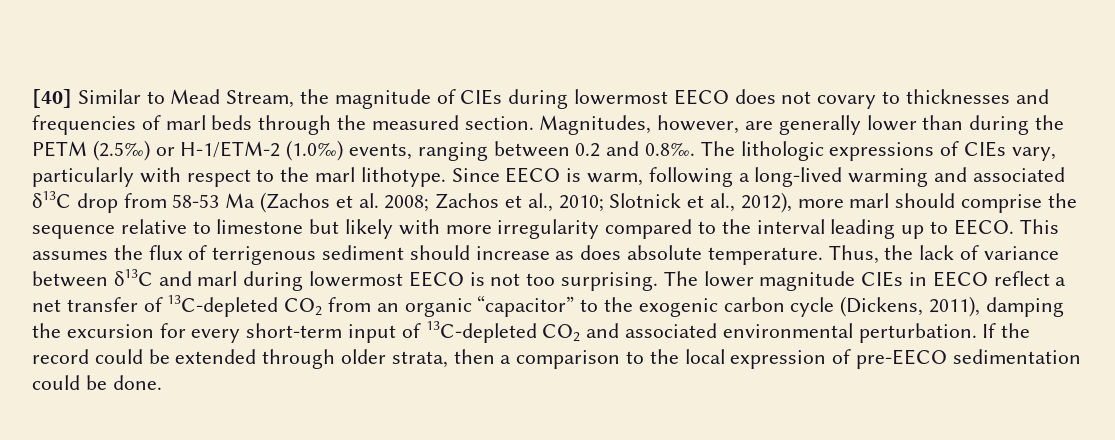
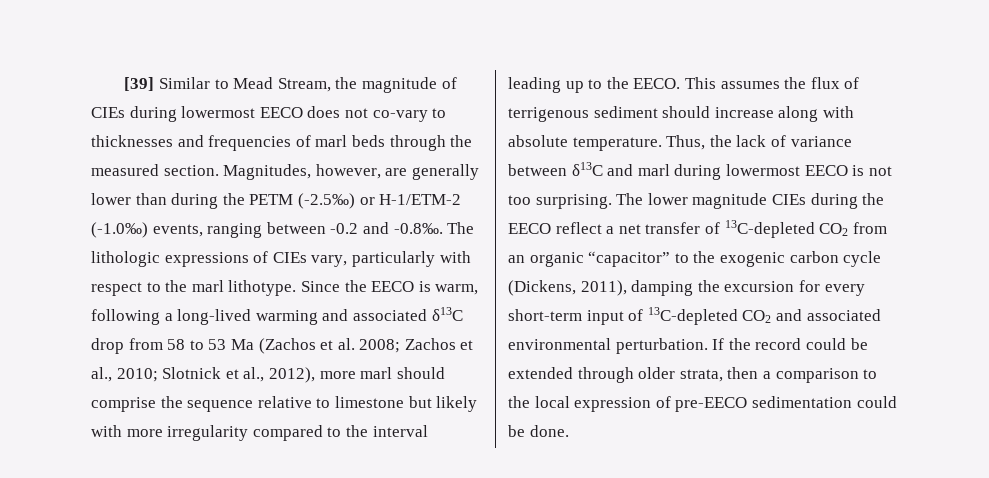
[32,89,72,108] [40] -> [124,77,155,91] [39]
[817,95,877,109] covary -> [372,110,428,122] co-vary
[92,140,150,161] (2.5‰) -> [297,193,355,209] (-2.5‰)
[286,140,344,161] (1.0‰) -> [91,222,148,238] (-1.0‰)
[575,141,696,157] 0.2 and 0.8‰. -> [330,222,443,234] -0.2 and -0.8‰.
(500, 175) none -> [344,280,367,292] the
[172,194,220,208] 58-53 -> [167,339,227,350] 58 to 53
(949, 227) none -> [606,77,629,89] the
[555,245,622,260] as does -> [778,106,854,122] along with
[909,272,928,286] in -> [810,193,885,209] during the

